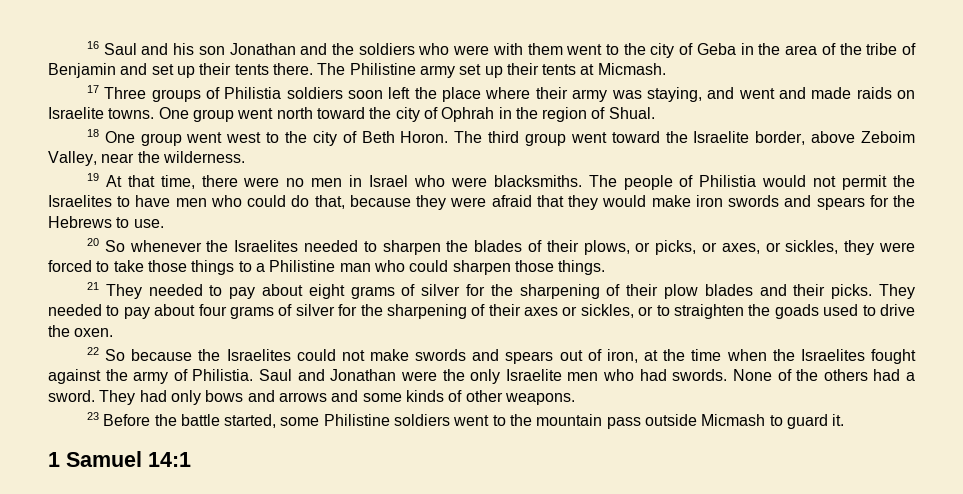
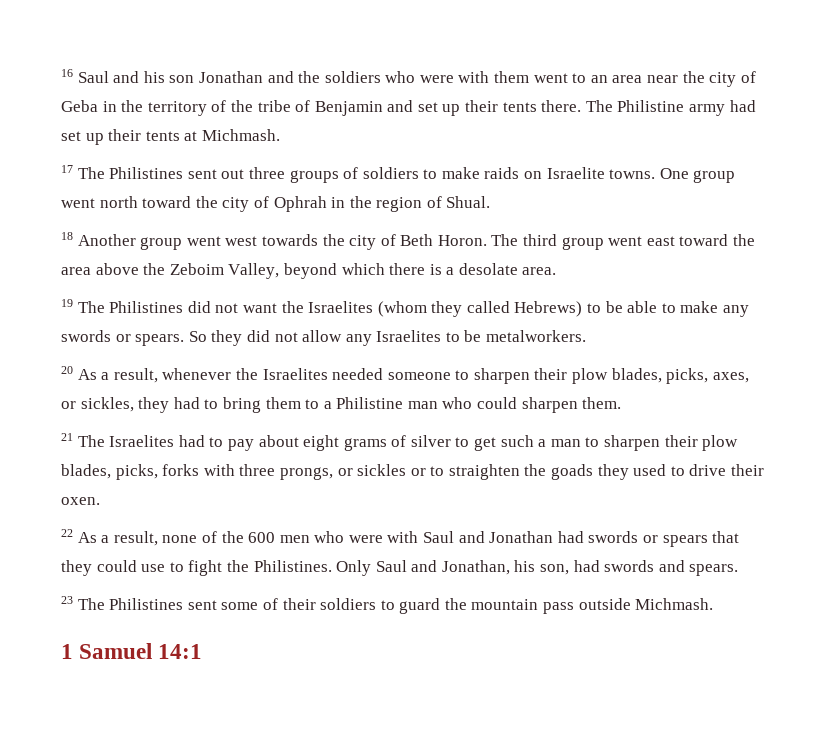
(620, 49) none -> [590,75,679,83] an area near
[785,45,818,55] area -> [147,101,207,116] territory
(455, 71) none -> [729,100,756,112] had
[597,63,666,75] Micmash. -> [201,129,280,141] Michmash.
[104,87,852,102] Three groups of Philistia soldiers soon left the place where their army was staying, and went and made -> [77,167,480,183] The Philistines sent out three groups of soldiers to make
[104,131,135,143] One -> [77,234,136,246] Another
[266,132,280,143] to -> [261,234,318,246] towards
[611,131,916,145] [48,151,245,166] [86,173,916,190] [48,195,915,210] [48,216,164,228] [86,238,125,252] toward the Israelite border, above Zeboim Valley, near the wilderness. // 19 At that time, there were no men in Israel who were blacksmiths. The people of Philistia would not permit the Israelites to have men who could do that, because they were afraid that they would make iron swords and spears for the Hebrews to use. // 20 So -> [646,234,756,246] [61,263,557,279] [61,299,750,317] [61,330,587,346] [61,366,158,383] east toward the area above the Zeboim Valley, beyond which there is a desolate area. // 19 The Philistines did not want the Israelites (whom they called Hebrews) to be able to make any swords or spears. So they did not allow any Israelites to be metalworkers. // 20 As a result,
[363,240,915,255] [48,260,235,275] to sharpen the blades of their plows, or picks, or axes, or sickles, they were forced to take those things -> [387,368,749,384] [61,397,301,413] someone to sharpen their plow blades, picks, axes, or sickles, they had to bring them
[514,260,606,275] those things. -> [582,397,622,409] them.
[105,284,203,299] They needed -> [77,435,205,447] The Israelites had
[465,284,915,299] [48,304,634,319] for the sharpening of their plow blades and their picks. They needed to pay about four grams of silver for the sharpening of their axes or sickles, -> [455,435,739,451] [61,464,407,480] to get such a man to sharpen their plow blades, picks, forks with three prongs, or sickles
(819, 311) none -> [597,464,629,480] they
[48,325,70,337] the -> [731,464,765,476] their
[105,349,917,364] [48,369,915,384] [48,390,575,405] [86,412,845,429] So because the Israelites could not make swords and spears out of iron, at the time when the Israelites fought against the army of Philistia. Saul and Jonathan were the only Israelite men who had swords. None of the others had a sword. They had only bows and arrows and some kinds of other weapons. // 23 Before the battle started, some Philistine soldiers went to the mountain pass outside Micmash to guard it. -> [77,531,740,547] [61,560,739,576] [61,596,714,614] As a result, none of the 600 men who were with Saul and Jonathan had swords or spears that they could use to fight the Philistines. Only Saul and Jonathan, his son, had swords and spears. // 23 The Philistines sent some of their soldiers to guard the mountain pass outside Michmash.

